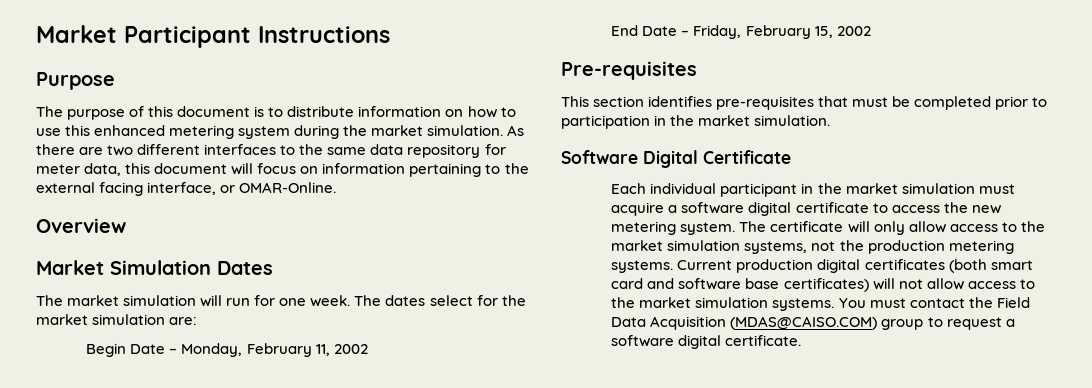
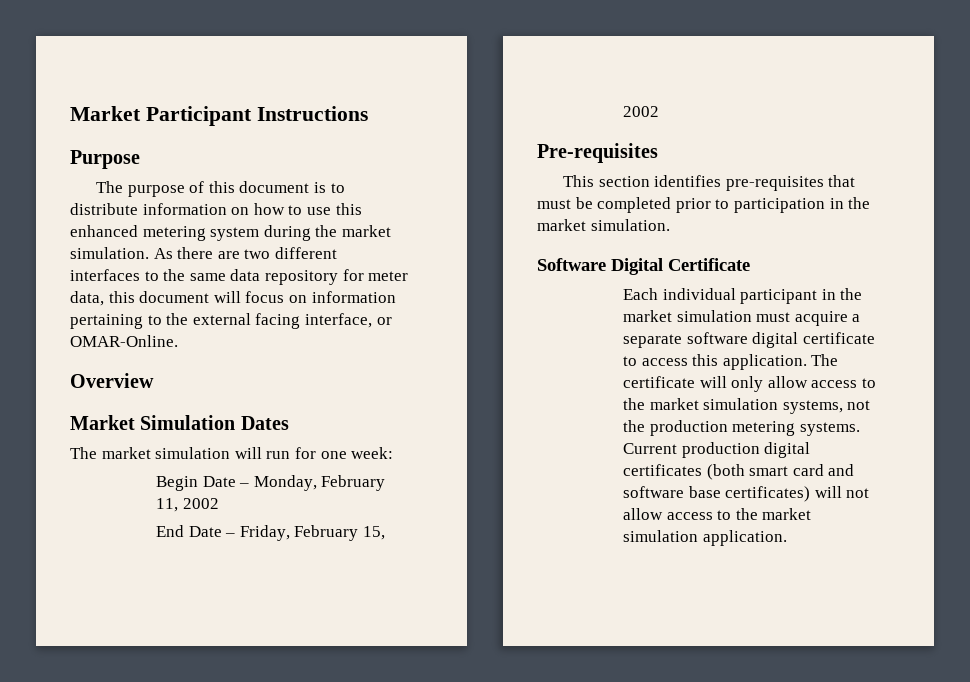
[310,295,526,307] [36,314,198,325] week. The dates select for the market simulation are: -> [351,447,394,459] week:
(678, 209) none -> [623,334,683,348] separate
[943,202,1001,214] [611,221,736,235] the new metering system. -> [692,354,807,370] this application.
[772,297,1030,311] [611,316,1015,330] [611,335,802,349] systems. You must contact the Field Data Acquisition (MDAS@CAISO.COM) group to request a software digital certificate. -> [702,530,787,546] application.

